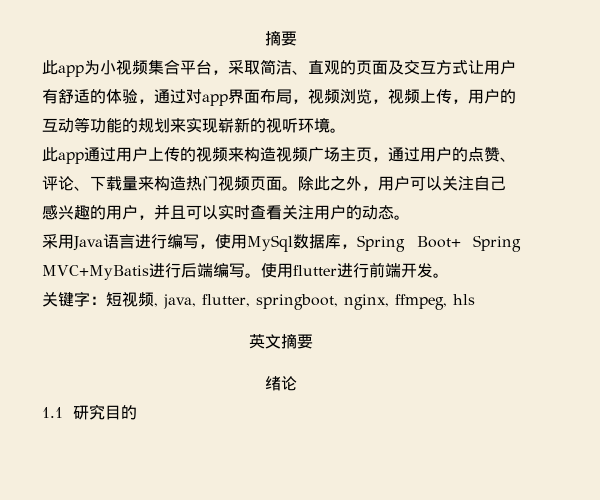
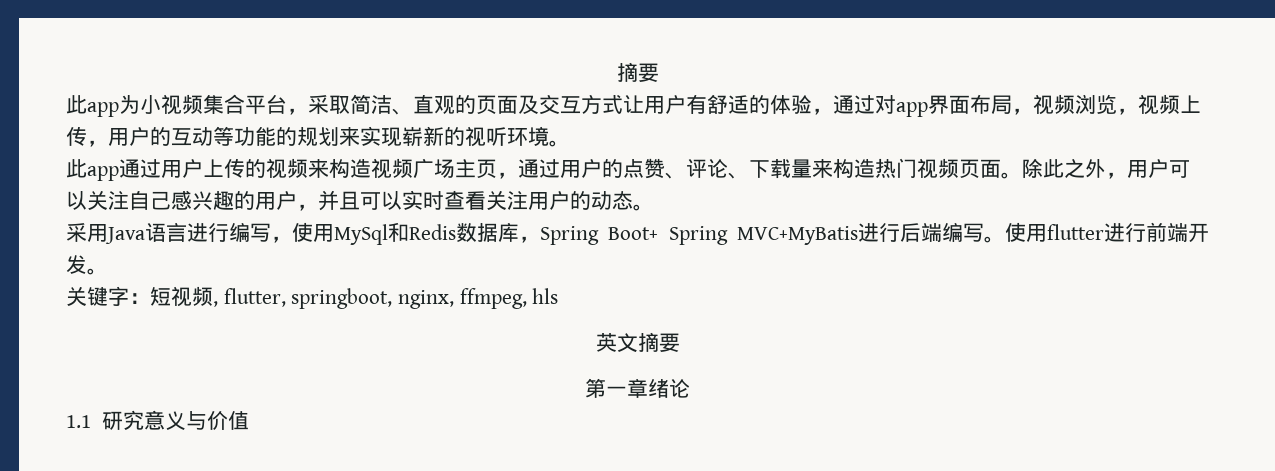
(293, 243) none -> [388,222,456,242] 和Redis
[163,294,196,309] java, -> (218, 304) none
(313, 341) none -> [585,378,648,398] 第一章
[104,405,137,420] 目的 -> [143,410,249,430] 意义与价值

